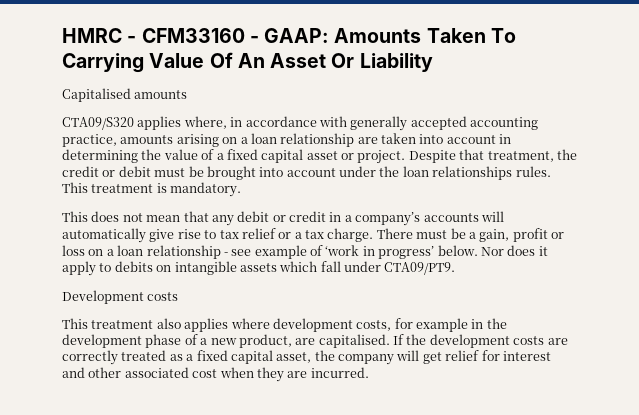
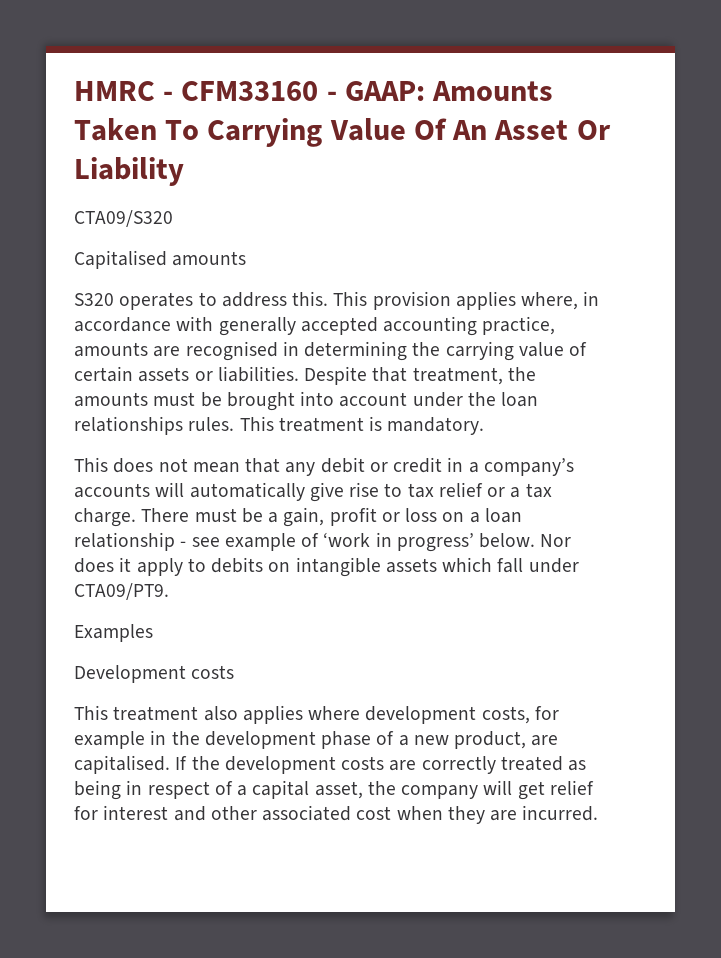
(433, 62) none -> [74,210,173,227] // CTA09/S320
[62,117,134,130] CTA09/S320 -> [74,291,451,310] S320 operates to address this. This provision
[176,133,496,147] arising on a loan relationship are taken into account -> [153,341,278,361] are recognised
(162, 154) none -> [445,341,514,361] carrying
[216,149,406,164] a fixed capital asset or project. -> [74,366,299,382] certain assets or liabilities.
[62,166,151,177] credit or debit -> [74,392,148,407] amounts
(456, 268) none -> [74,624,153,642] // Examples
[186,350,228,361] a fixed -> [74,780,248,800] being in respect of a

